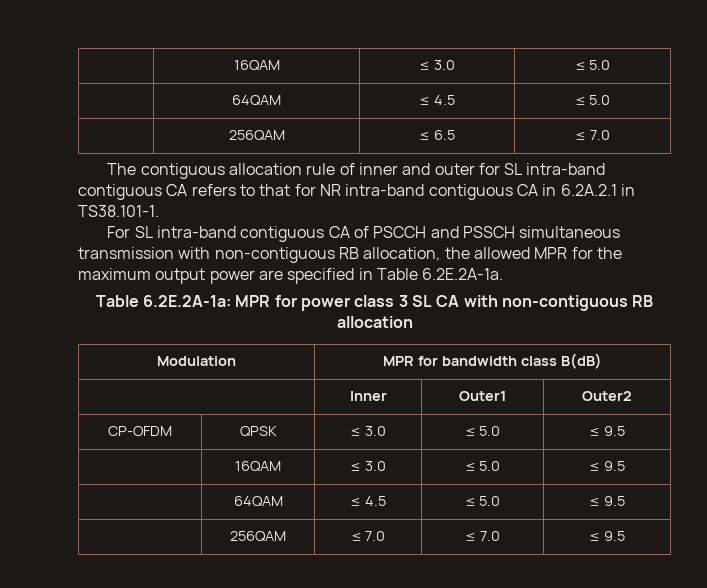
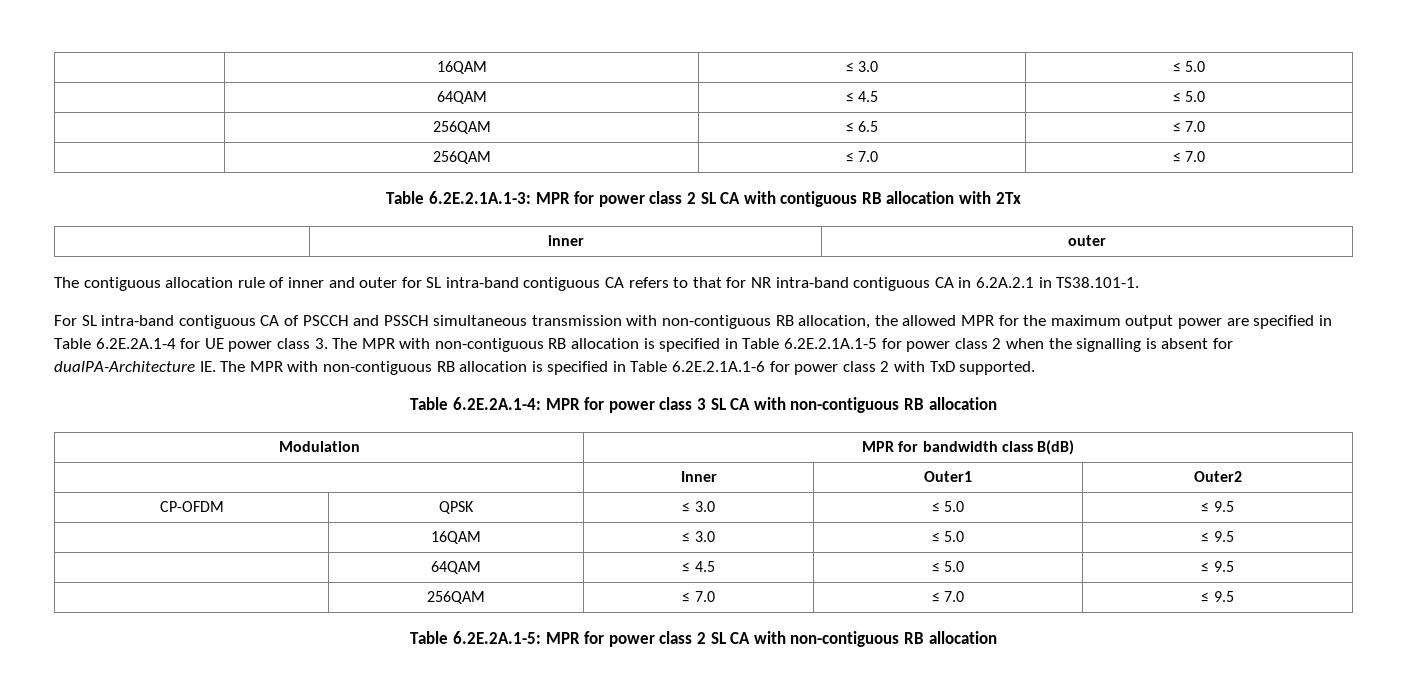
(610, 135) none -> [432,151,491,164] [845,151,879,162] [1172,151,1206,162] [386,191,1021,207] [547,235,584,246] [1068,235,1106,246] // | 256QAM | ≤ 7.0 | ≤ 7.0 // Table 6.2E.2.1A.1-3: MPR for power class 2 SL CA with contiguous RB allocation with 2Tx // | inner | outer
[422,268,504,280] [95,295,232,307] 6.2E.2A-1a. // Table 6.2E.2A-1a: -> [95,338,1233,352] [54,361,1036,375] [410,397,542,410] 6.2E.2A.1-4 for UE power class 3. The MPR with non-contiguous RB allocation is specified in Table 6.2E.2.1A.1-5 for power class 2 when the signalling is absent for dualPA-Architecture IE. The MPR with non-contiguous RB allocation is specified in Table 6.2E.2.1A.1-6 for power class 2 with TxD supported. // Table 6.2E.2A.1-4:
(625, 536) none -> [410,631,997,647] // Table 6.2E.2A.1-5: MPR for power class 2 SL CA with non-contiguous RB allocation

